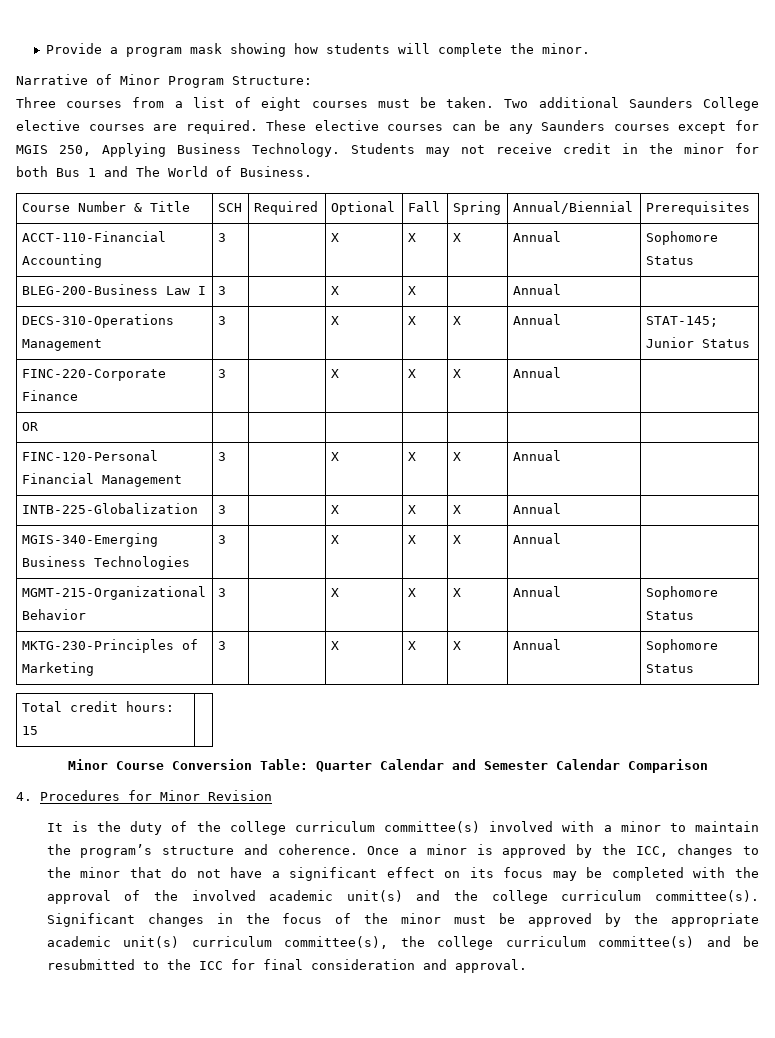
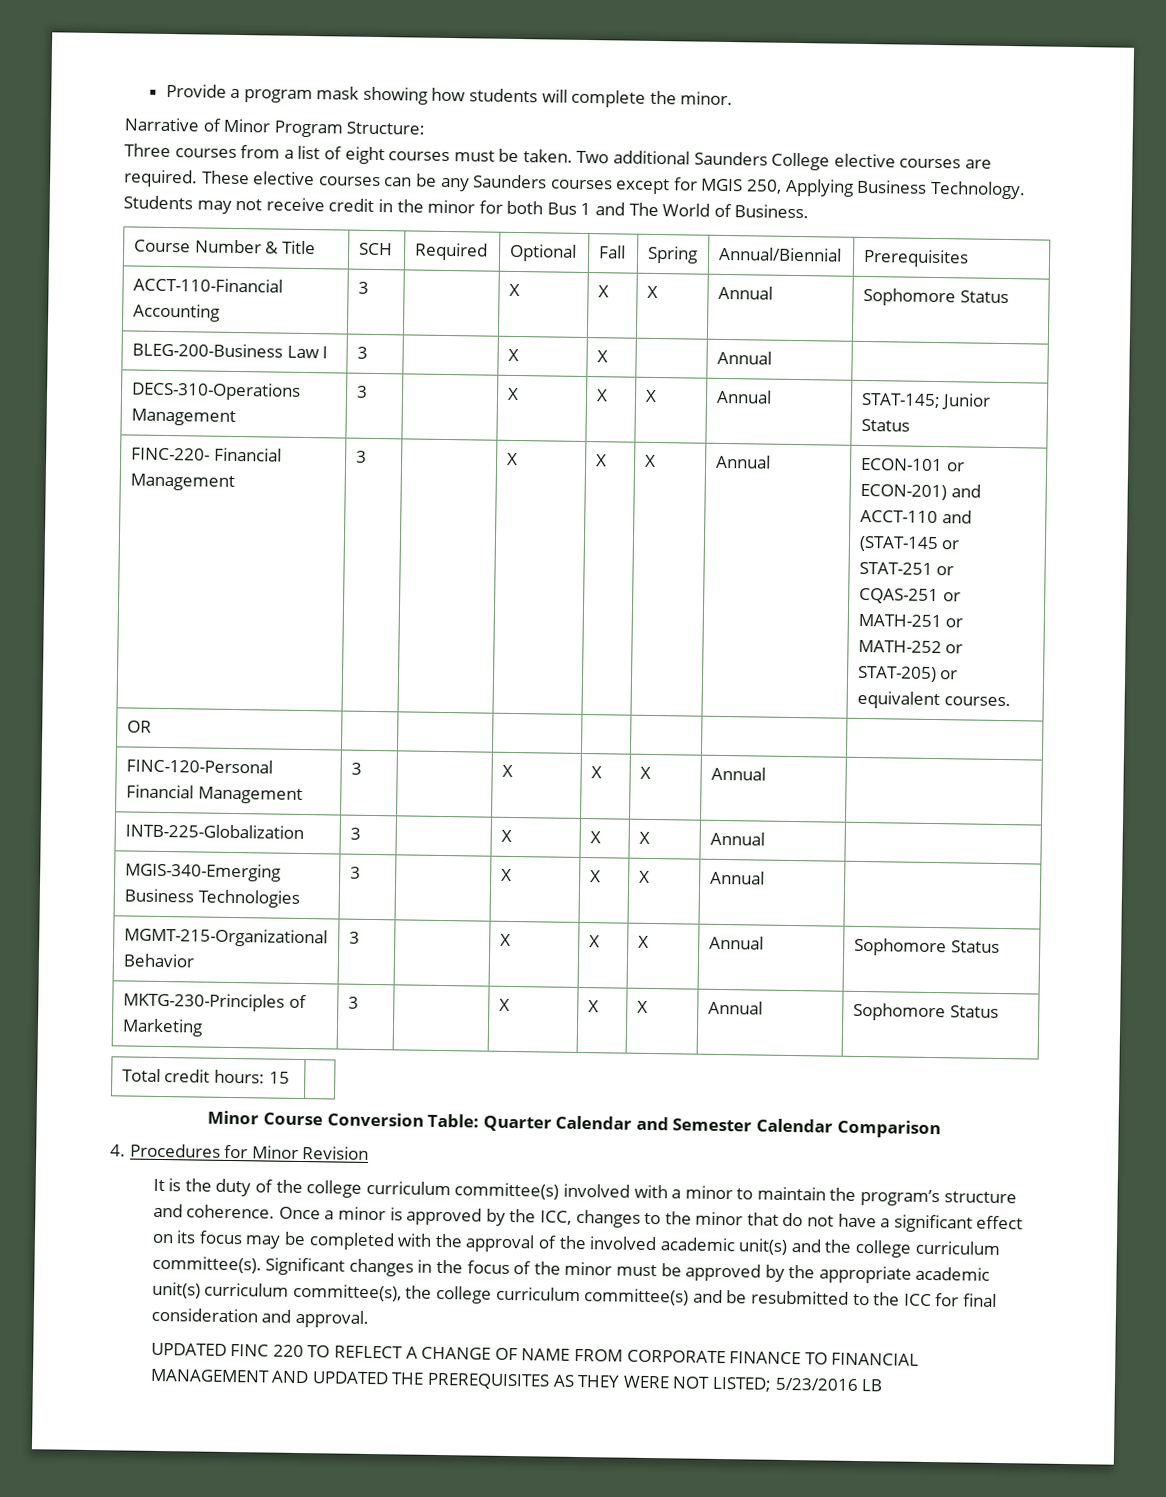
[21,369,166,381] [21,390,78,401] [217,369,226,378] [330,369,339,378] [407,369,416,378] [452,369,461,378] [512,367,561,378] FINC-220-Corporate Finance | 3 | | X | X | X | Annual | -> [130,447,282,462] [129,473,235,491] [355,450,367,463] [506,452,518,466] [595,454,607,467] [644,454,656,468] [715,454,771,469] [860,457,965,472] [859,483,981,501] [859,509,972,524] [858,535,961,553] [858,561,955,576] [858,587,961,605] [857,613,964,628] [857,639,964,654] [856,665,959,683] [856,690,1011,710] FINC-220- Financial Management | 3 | | X | X | X | Annual | ECON-101 or ECON-201) and ACCT-110 and (STAT-145 or STAT-251 or CQAS-251 or MATH-251 or MATH-252 or STAT-205) or equivalent courses.
(527, 966) none -> [150,1342,920,1366] [149,1368,884,1392] // UPDATED FINC 220 TO REFLECT A CHANGE OF NAME FROM CORPORATE FINANCE TO FINANCIAL MANAGEMENT AND UPDATED THE PREREQUISITES AS THEY WERE NOT LISTED; 5/23/2016 LB

